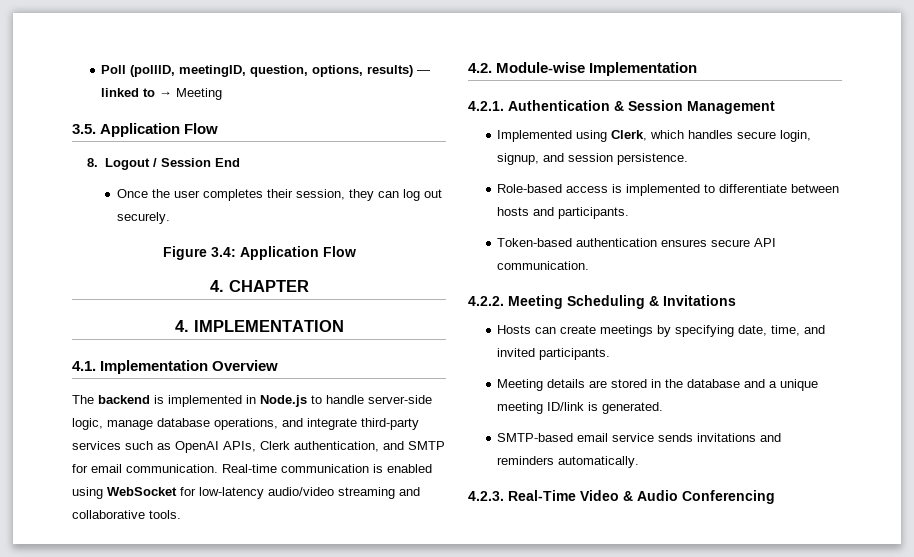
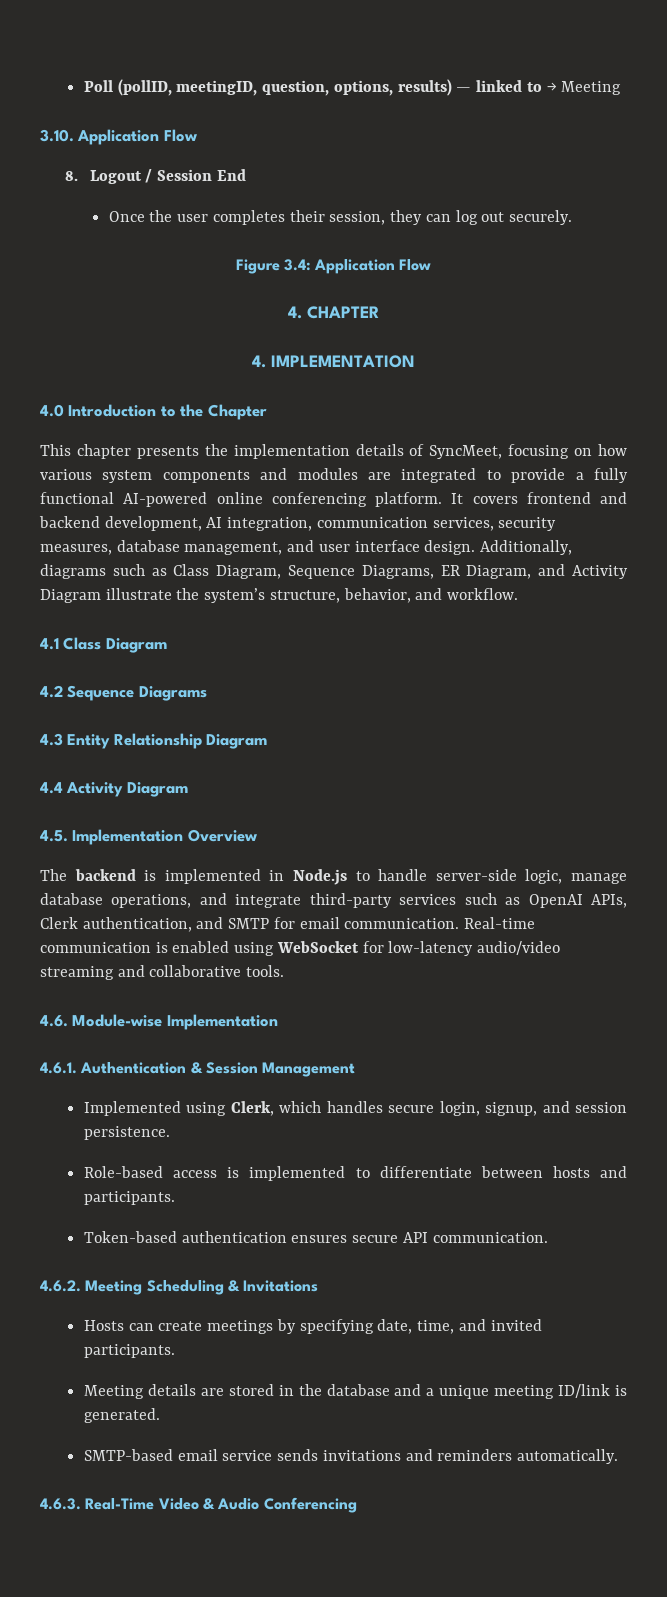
[72,124,96,134] 3.5. -> [40,129,74,142] 3.10.
[72,361,96,371] 4.1. -> [40,404,267,420] [40,444,627,459] [40,468,628,483] [40,492,627,507] [39,516,557,531] [40,540,573,555] [40,564,628,579] [40,588,519,603] [40,637,167,653] [40,685,207,701] [40,733,268,749] [40,782,188,797] [40,830,68,842] 4.0 Introduction to the Chapter // This chapter presents the implementation details of SyncMeet, focusing on how various system components and modules are integrated to provide a fully functional AI-powered online conferencing platform. It covers frontend and backend development, AI integration, communication services, security measures, database management, and user interface design. Additionally, diagrams such as Class Diagram, Sequence Diagrams, ER Diagram, and Activity Diagram illustrate the system’s structure, behavior, and workflow. // 4.1 Class Diagram // 4.2 Sequence Diagrams // 4.3 Entity Relationship Diagram // 4.4 Activity Diagram // 4.5.
[468,63,492,73] 4.2. -> [40,1015,68,1027] 4.6.
[468,101,504,111] 4.2.1. -> [40,1062,77,1074] 4.6.1.
[468,296,504,306] 4.2.2. -> [40,1280,81,1292] 4.6.2.
[468,491,504,501] 4.2.3. -> [40,1498,81,1510] 4.6.3.

